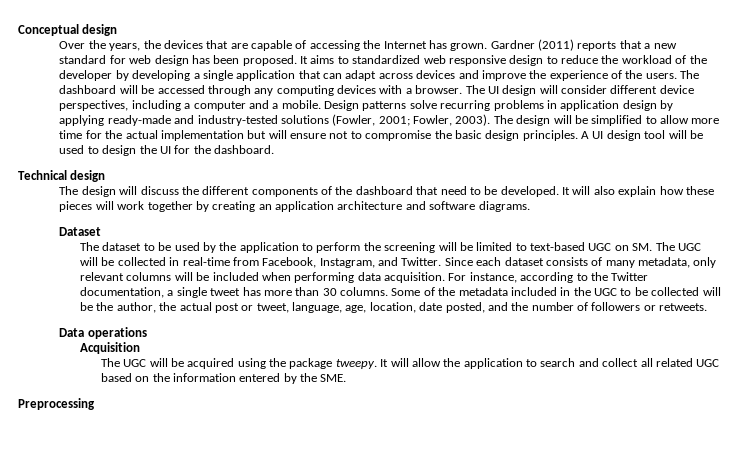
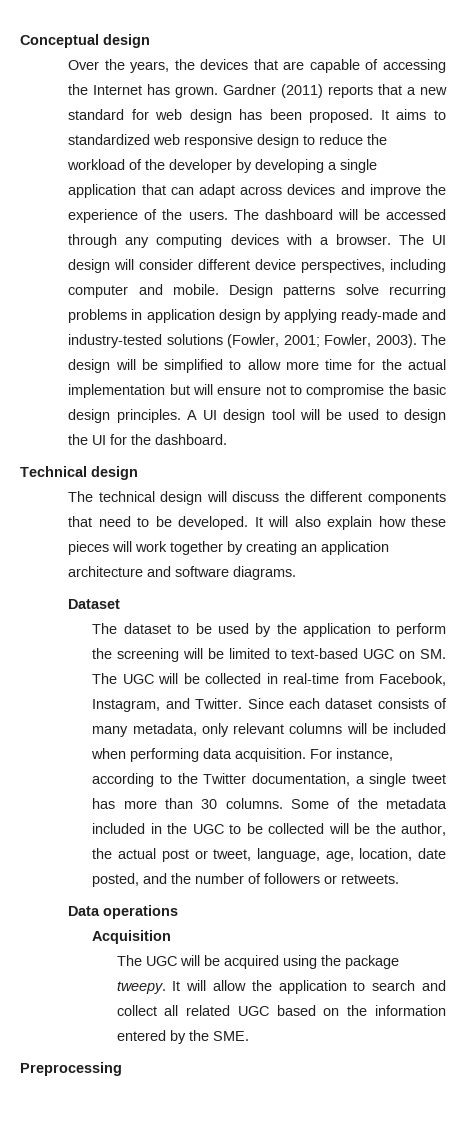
[184,103,191,109] a -> (446, 266) none
[272,103,279,109] a -> (163, 289) none
(79, 190) none -> [98,491,155,502] technical
[321,186,413,195] of the dashboard -> (446, 498) none

